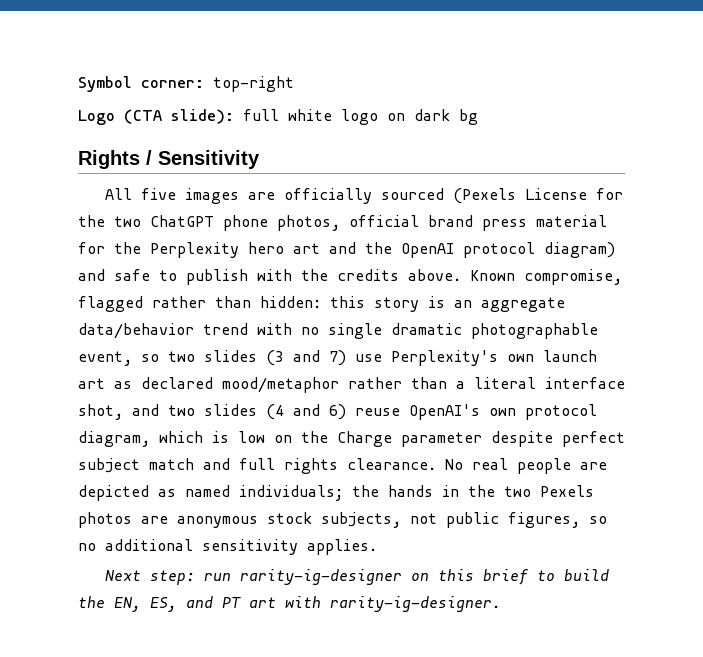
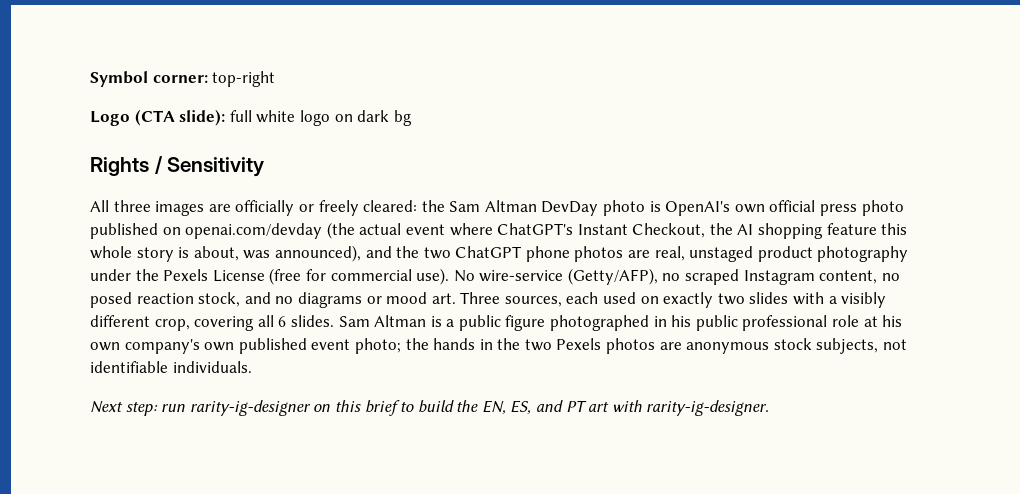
[141,188,177,200] five -> [113,200,151,212] three
[381,188,624,204] [78,215,607,231] [78,242,615,258] [78,269,622,285] [78,296,565,312] [78,323,598,339] [78,350,597,366] [78,377,625,393] [78,404,597,420] [78,431,625,447] [78,458,607,474] [78,485,343,501] sourced (Pexels License for the two ChatGPT phone photos, official brand press material for the Perplexity hero art and the OpenAI protocol diagram) and safe to publish with the credits above. Known compromise, flagged rather than hidden: this story is an aggregate data/behavior trend with no single dramatic photographable event, so two slides (3 and 7) use Perplexity's own launch art as declared mood/metaphor rather than a literal interface shot, and two slides (4 and 6) reuse OpenAI's own protocol diagram, which is low on the Charge parameter despite perfect subject match and full rights clearance. No real people are depicted as named individuals; -> [298,200,904,216] [90,222,908,239] [90,245,909,262] [90,268,900,285] [90,292,887,308] [90,315,903,331] [90,338,401,354] or freely cleared: the Sam Altman DevDay photo is OpenAI's own official press photo published on openai.com/devday (the actual event where ChatGPT's Instant Checkout, the AI shopping feature this whole story is about, was announced), and the two ChatGPT phone photos are real, unstaged product photography under the Pexels License (free for commercial use). No wire-service (Getty/AFP), no scraped Instagram content, no posed reaction stock, and no diagrams or mood art. Three sources, each used on exactly two slides with a visibly different crop, covering all 6 slides. Sam Altman is a public figure photographed in his public professional role at his own company's own published event photo;
[446,512,607,528] [78,539,377,555] public figures, so no additional sensitivity applies. -> [90,361,252,373] identifiable individuals.

